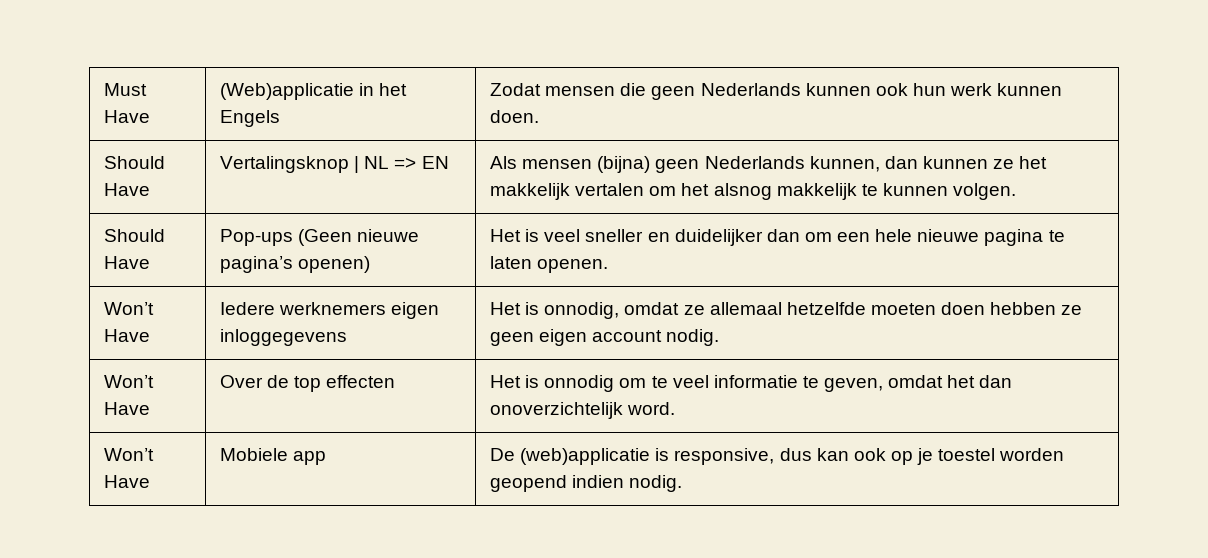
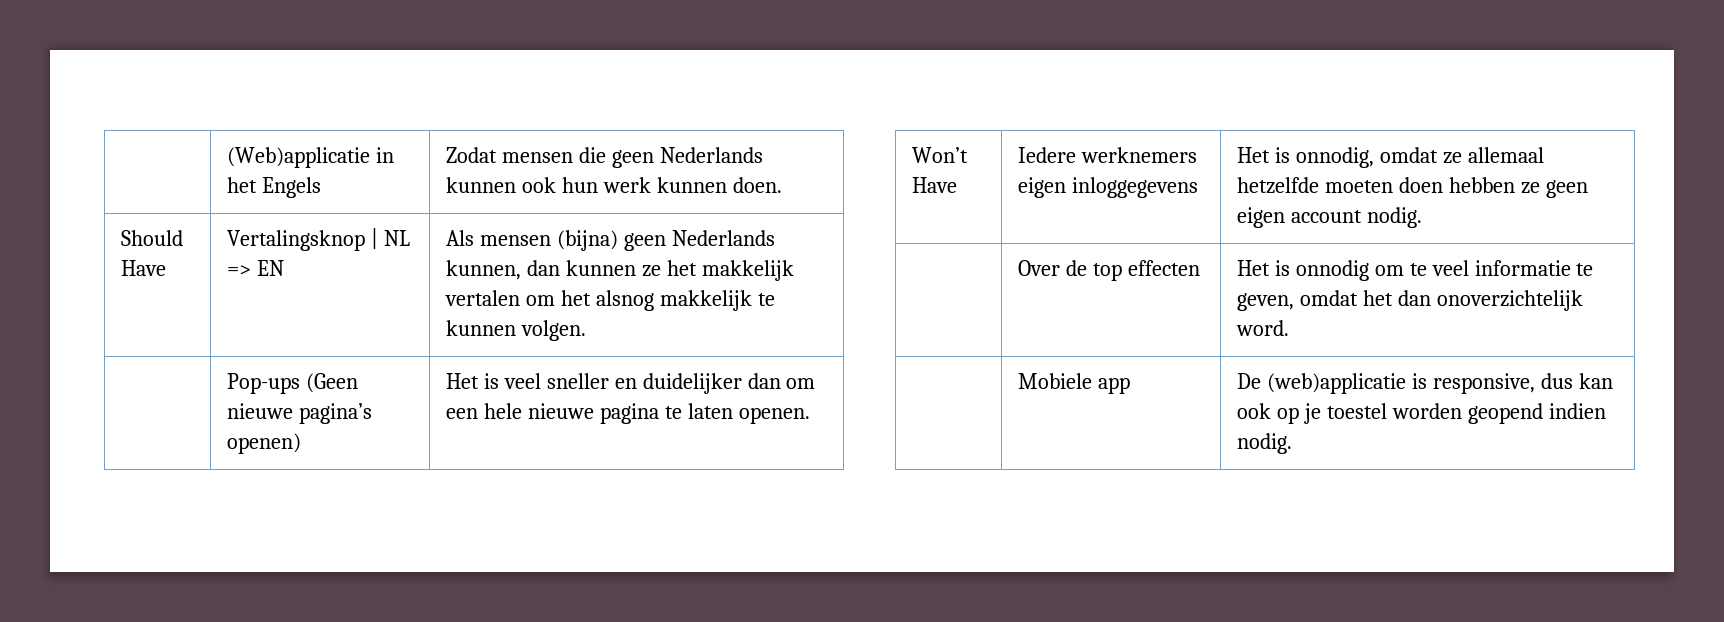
[104,83,148,96] [104,110,151,123] Must Have -> (226, 157) none
[104,229,166,242] [104,256,151,269] Should Have -> (586, 330) none
[104,375,155,388] [104,402,151,415] Won’t Have -> (1422, 217) none
[104,448,155,461] [104,475,151,488] Won’t Have -> (1289, 328) none

